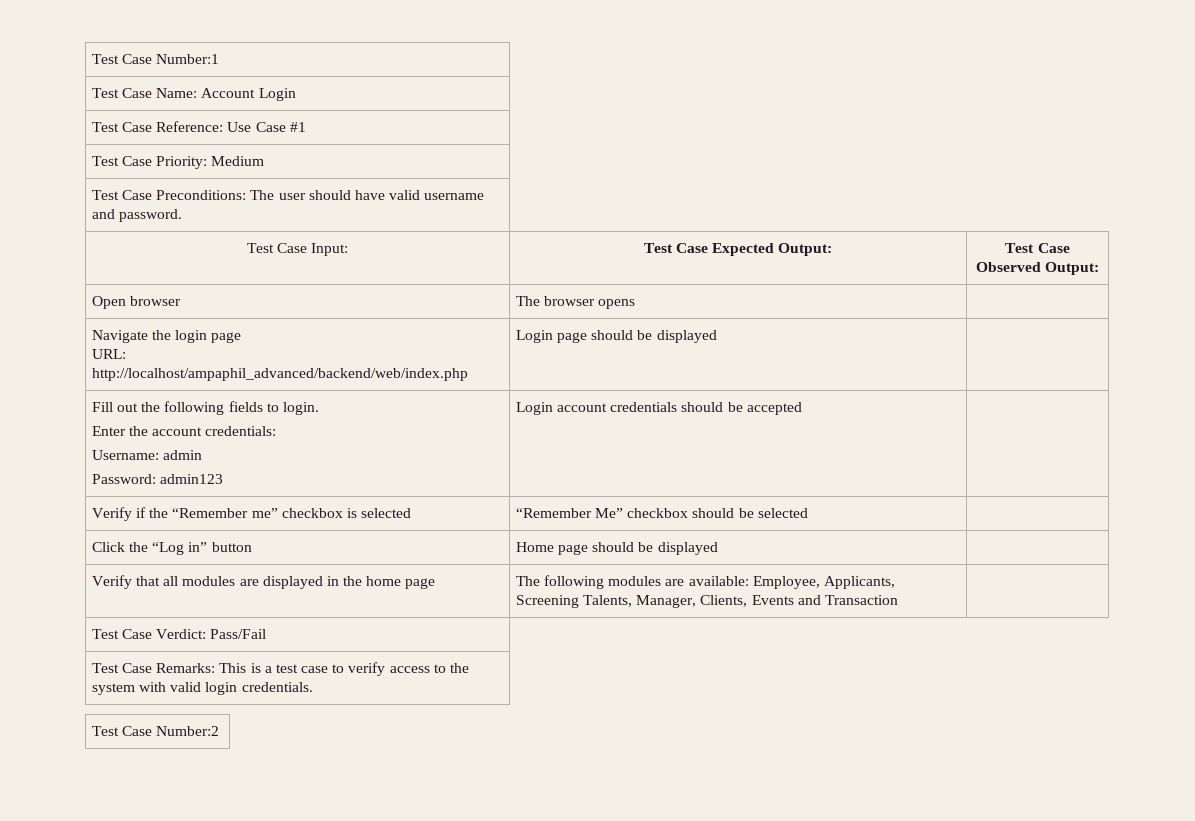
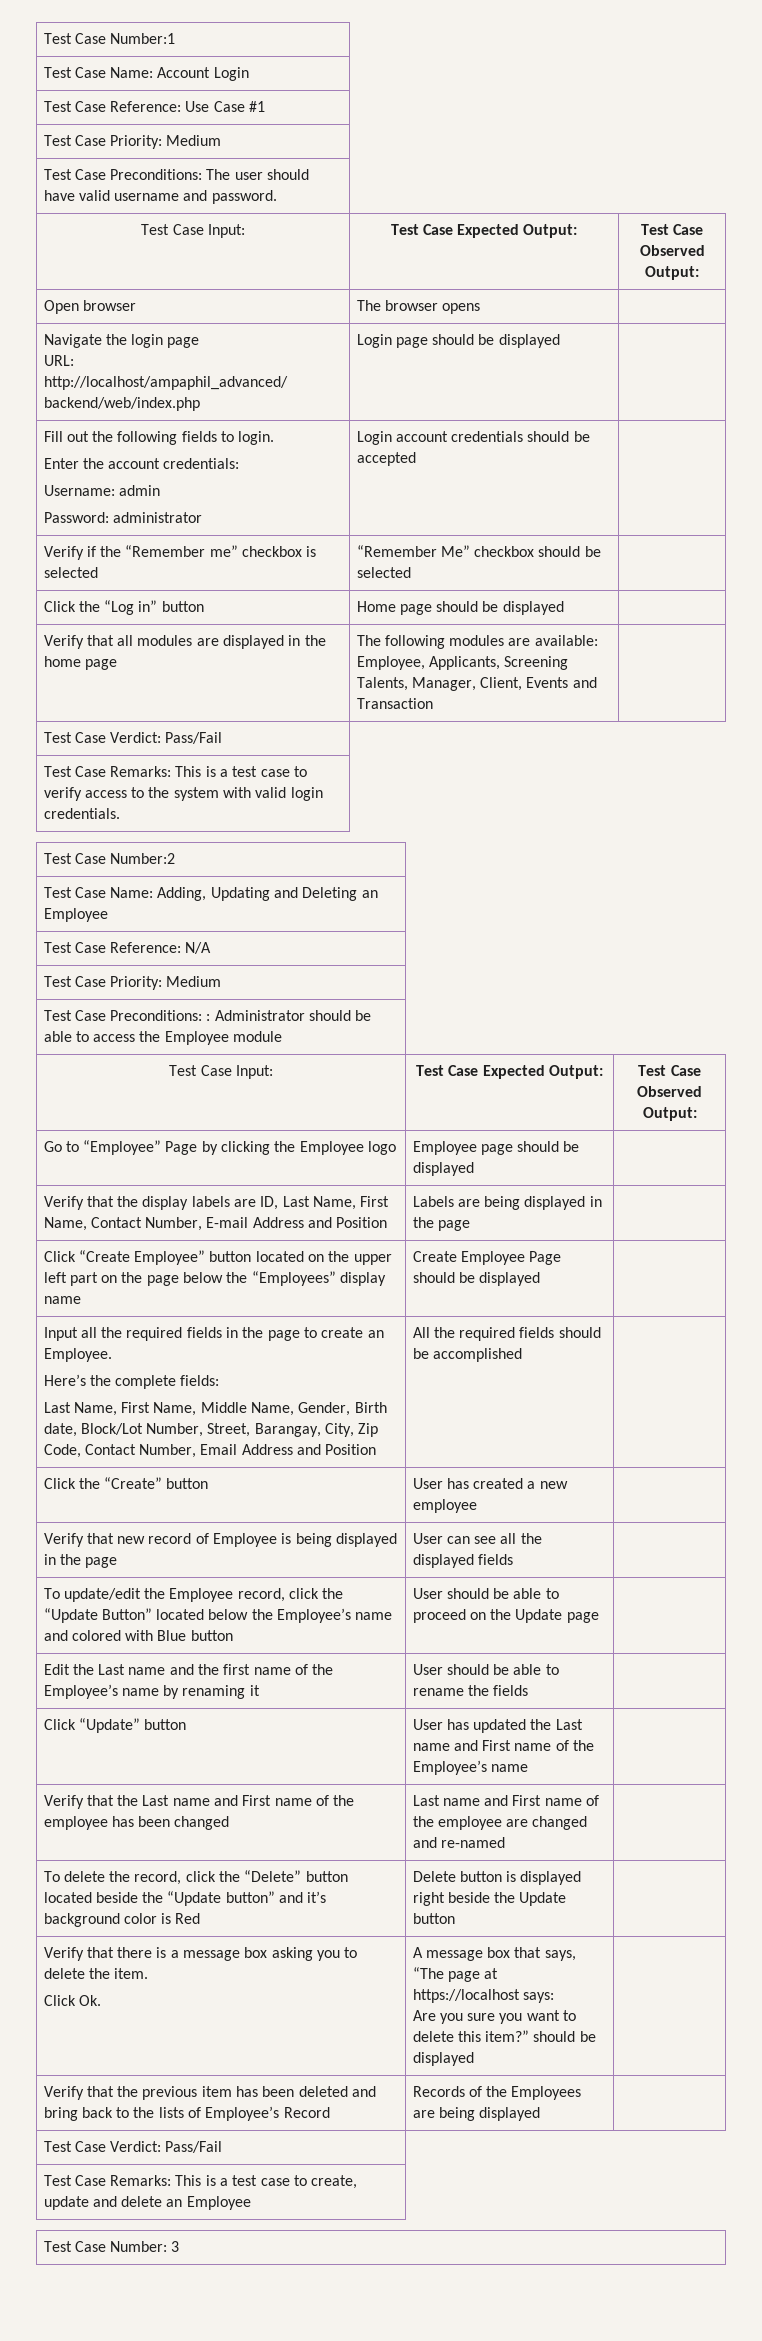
[159,474,223,484] admin123 -> [112,512,202,523] administrator
[700,595,748,607] Clients, -> [480,677,523,691] Client,
(220, 731) none -> [43,887,378,901] [43,908,108,922] [43,942,212,954] [43,976,222,990] [43,1010,372,1021] [43,1031,283,1045] [169,1065,273,1079] [416,1065,603,1079] [638,1065,701,1076] [637,1086,702,1097] [642,1107,697,1121] [43,1140,397,1155] [412,1141,580,1155] [412,1162,474,1176] [43,1196,390,1210] [43,1217,388,1231] [412,1196,602,1210] [412,1217,470,1231] [43,1250,392,1265] [43,1271,387,1286] [43,1296,81,1304] [412,1251,562,1265] [412,1272,541,1286] [43,1327,384,1341] [43,1348,112,1362] [43,1374,220,1389] [43,1402,387,1416] [43,1423,379,1437] [43,1444,377,1458] [412,1327,601,1341] [412,1348,522,1362] [43,1477,209,1489] [412,1478,568,1489] [412,1499,477,1513] [43,1533,398,1547] [43,1554,118,1568] [412,1533,542,1544] [412,1554,513,1568] [43,1588,344,1602] [43,1608,393,1623] [43,1630,233,1641] [412,1588,559,1599] [412,1609,599,1623] [43,1664,334,1675] [43,1684,260,1699] [412,1664,559,1675] [412,1685,529,1696] [43,1718,187,1733] [412,1719,583,1733] [412,1740,595,1751] [412,1760,528,1775] [43,1795,355,1809] [43,1816,230,1830] [412,1795,600,1806] [412,1816,588,1830] [412,1837,505,1848] [43,1870,348,1885] [43,1891,327,1906] [43,1913,201,1927] [412,1871,582,1885] [412,1892,567,1906] [412,1913,455,1924] [43,1947,358,1961] [43,1968,149,1979] [43,1995,101,2006] [412,1947,576,1961] [412,1967,499,1982] [412,1989,554,2003] [412,2010,577,2024] [412,2030,596,2042] [412,2052,474,2066] [43,2086,377,2100] [43,2106,330,2121] [412,2086,582,2100] [412,2107,541,2121] [43,2141,223,2153] [43,2175,358,2189] [43,2196,251,2210] [43,2241,180,2252] // Test Case Name: Adding, Updating and Deleting an Employee // Test Case Reference: N/A // Test Case Priority: Medium // Test Case Preconditions: : Administrator should be able to access the Employee module // Test Case Input: | Test Case Expected Output: | Test Case Observed Output: // Go to “Employee” Page by clicking the Employee logo | Employee page should be displayed | // Verify that the display labels are ID, Last Name, First Name, Contact Number, E-mail Address and Position | Labels are being displayed in the page | // Click “Create Employee” button located on the upper left part on the page below the “Employees” display name | Create Employee Page should be displayed | // Input all the required fields in the page to create an Employee. // Here’s the complete fields: // Last Name, First Name, Middle Name, Gender, Birth date, Block/Lot Number, Street, Barangay, City, Zip Code, Contact Number, Email Address and Position | All the required fields should be accomplished | // Click the “Create” button | User has created a new employee | // Verify that new record of Employee is being displayed in the page | User can see all the displayed fields | // To update/edit the Employee record, click the “Update Button” located below the Employee’s name and colored with Blue button | User should be able to proceed on the Update page | // Edit the Last name and the first name of the Employee’s name by renaming it | User should be able to rename the fields | // Click “Update” button | User has updated the Last name and First name of the Employee’s name | // Verify that the Last name and First name of the employee has been changed | Last name and First name of the employee are changed and re-named | // To delete the record, click the “Delete” button located beside the “Update button” and it’s background color is Red | Delete button is displayed right beside the Update button | // Verify that there is a message box asking you to delete the item. // Click Ok. | A message box that says, “The page at https://localhost says: // Are you sure you want to delete this item?” should be displayed | // Verify that the previous item has been deleted and bring back to the lists of Employee’s Record | Records of the Employees are being displayed | // Test Case Verdict: Pass/Fail // Test Case Remarks: This is a test case to create, update and delete an Employee // Test Case Number: 3

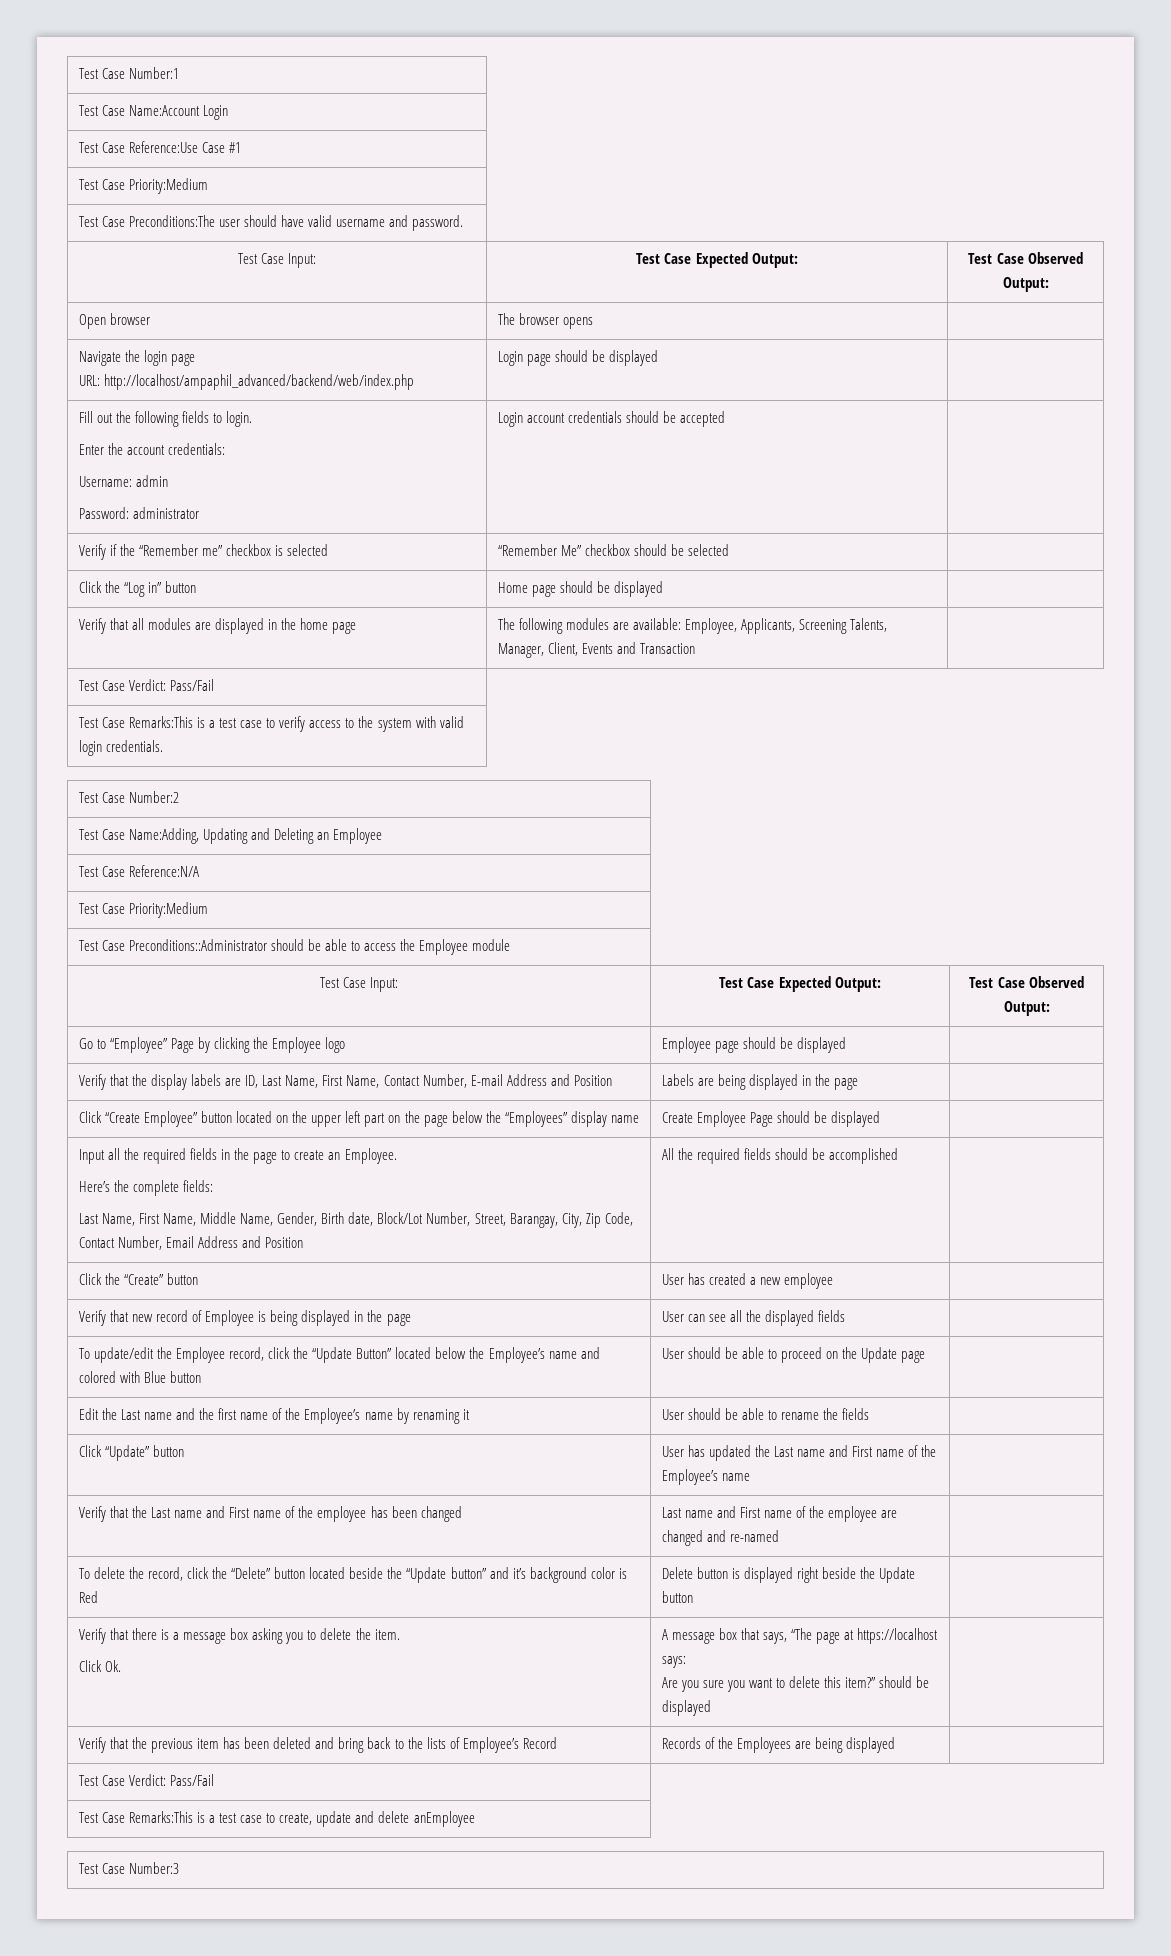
[110,67,211,78] Name: Account -> [129,105,201,116] Name:Account
[110,101,210,112] Reference: Use -> [129,141,199,153] Reference:Use
[110,135,222,149] [43,169,231,180] Priority: Medium // Test Case Preconditions: The -> [129,178,209,194] [78,215,216,227] Priority:Medium // Test Case Preconditions:The
[110,766,202,777] Remarks: This -> [129,716,194,728] Remarks:This
[110,887,207,901] Name: Adding, -> [129,828,200,844] Name:Adding,
[110,942,212,954] [43,976,222,990] [43,1010,305,1021] Reference: N/A // Test Case Priority: Medium // Test Case Preconditions: : Administrator -> [129,865,200,877] [78,902,209,918] [78,939,268,951] Reference:N/A // Test Case Priority:Medium // Test Case Preconditions::Administrator
[110,2175,202,2186] Remarks: This -> [129,1811,194,1823] Remarks:This
[166,2196,251,2210] [43,2241,180,2252] an Employee // Test Case Number: 3 -> [413,1811,475,1827] [78,1862,180,1874] anEmployee // Test Case Number:3

